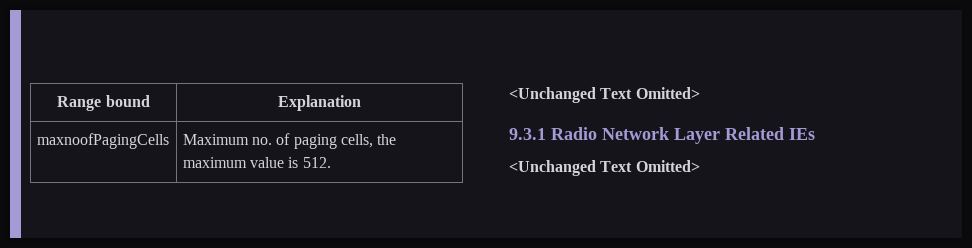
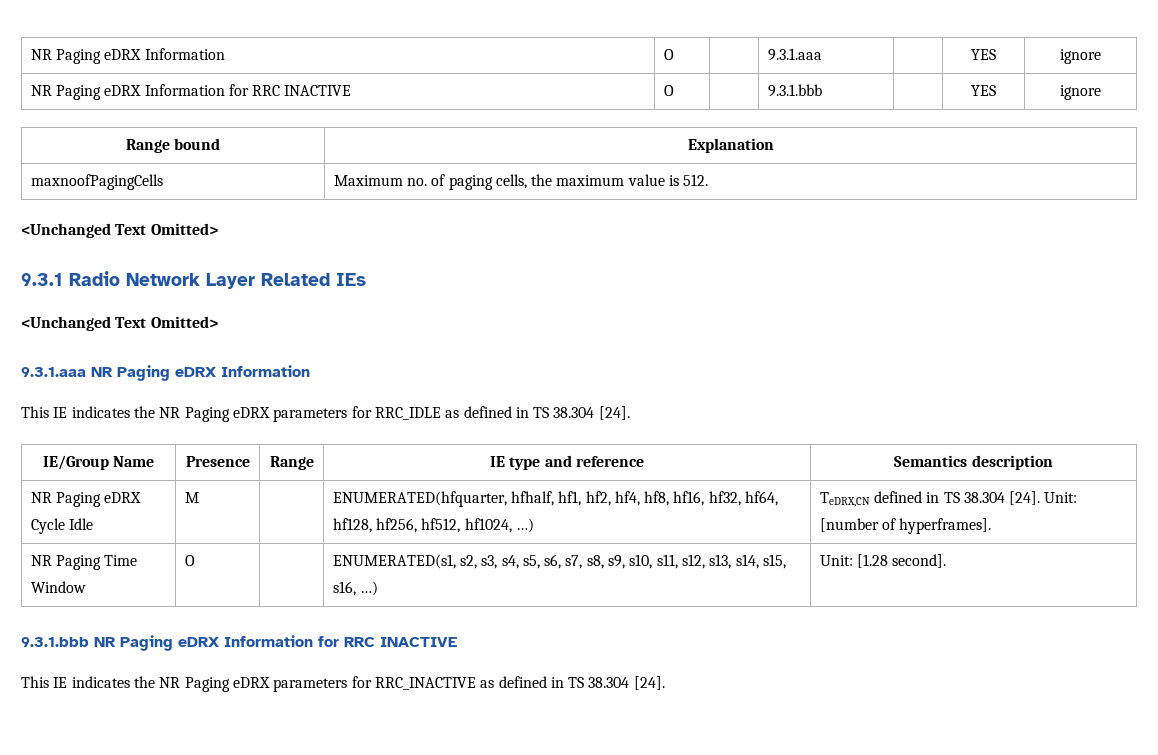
(57, 103) none -> [30,48,225,64] [663,49,674,60] [767,48,822,61] [971,49,996,60] [1059,49,1101,64] [30,84,352,100] [663,85,674,96] [767,84,822,97] [971,85,996,96] [1059,85,1101,100] NR Paging eDRX Information | O | | 9.3.1.aaa | | YES | ignore // NR Paging eDRX Information for RRC INACTIVE | O | | 9.3.1.bbb | | YES | ignore //
(700, 166) none -> [21,365,310,381] [21,406,630,422] [42,455,155,470] [185,456,250,467] [269,456,314,470] [490,455,644,470] [894,455,1053,470] [30,492,142,507] [30,518,93,534] [184,492,199,503] [332,491,779,507] [332,518,534,533] [819,491,1078,507] [819,518,992,534] [30,555,138,570] [30,581,86,593] [184,555,195,566] [332,554,787,569] [332,581,378,596] [819,554,947,568] [21,635,457,651] [21,676,665,692] // 9.3.1.aaa NR Paging eDRX Information // This IE indicates the NR Paging eDRX parameters for RRC_IDLE as defined in TS 38.304 [24]. // IE/Group Name | Presence | Range | IE type and reference | Semantics description // NR Paging eDRX Cycle Idle | M | | ENUMERATED(hfquarter, hfhalf, hf1, hf2, hf4, hf8, hf16, hf32, hf64, hf128, hf256, hf512, hf1024, …) | TeDRX,CN defined in TS 38.304 [24]. Unit: [number of hyperframes]. // NR Paging Time Window | O | | ENUMERATED(s1, s2, s3, s4, s5, s6, s7, s8, s9, s10, s11, s12, s13, s14, s15, s16, …) | Unit: [1.28 second]. // 9.3.1.bbb NR Paging eDRX Information for RRC INACTIVE // This IE indicates the NR Paging eDRX parameters for RRC_INACTIVE as defined in TS 38.304 [24].

